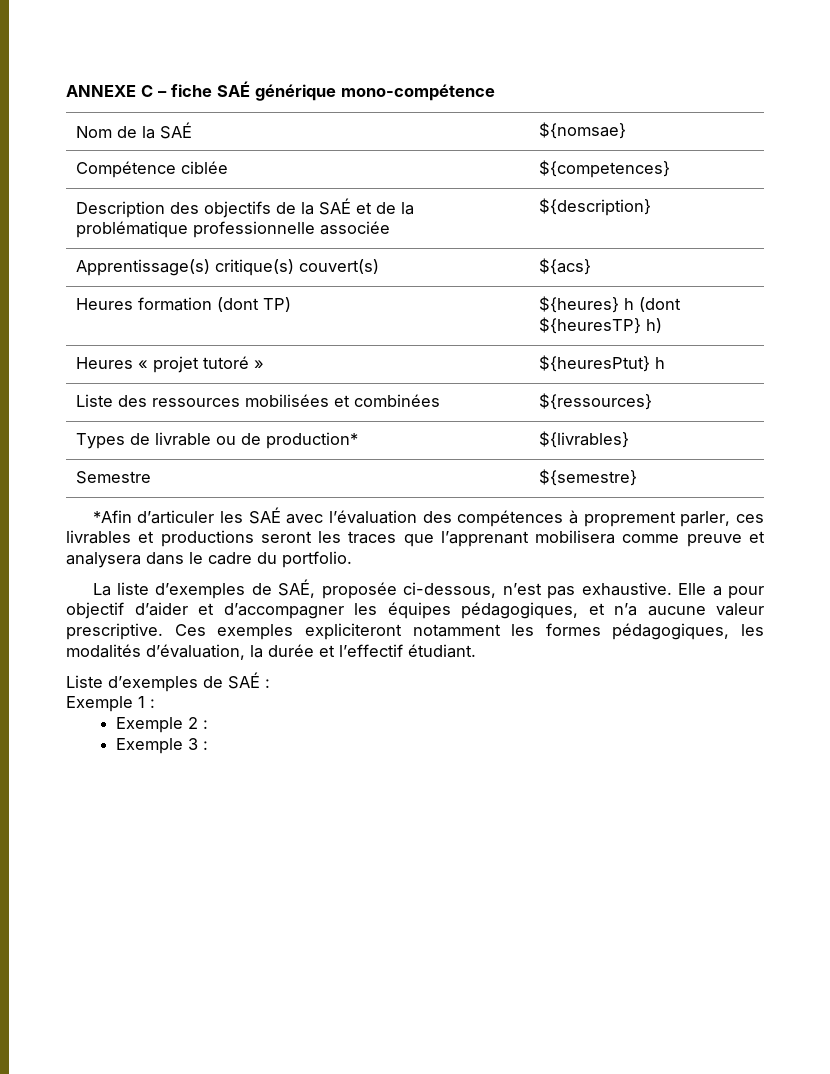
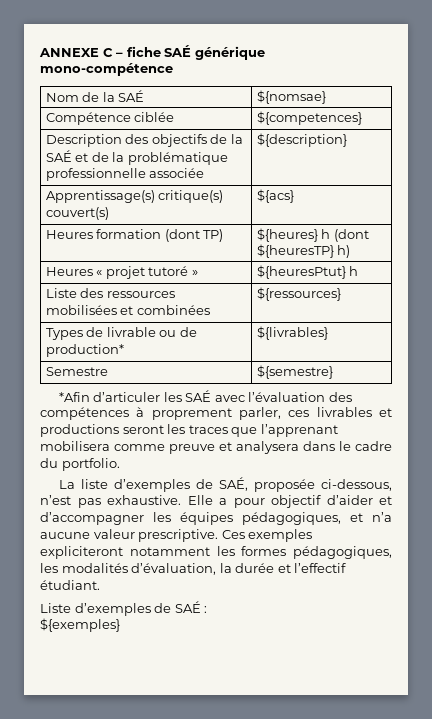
[66,696,155,712] [115,717,208,733] [115,738,208,754] Exemple 1 : // Exemple 2 : // Exemple 3 : -> [40,618,120,632] ${exemples}

